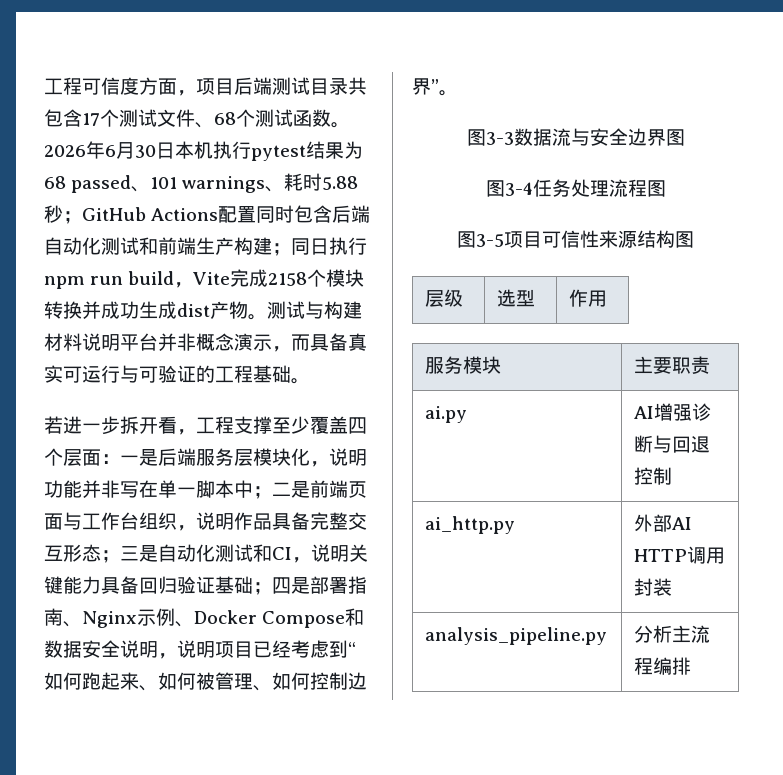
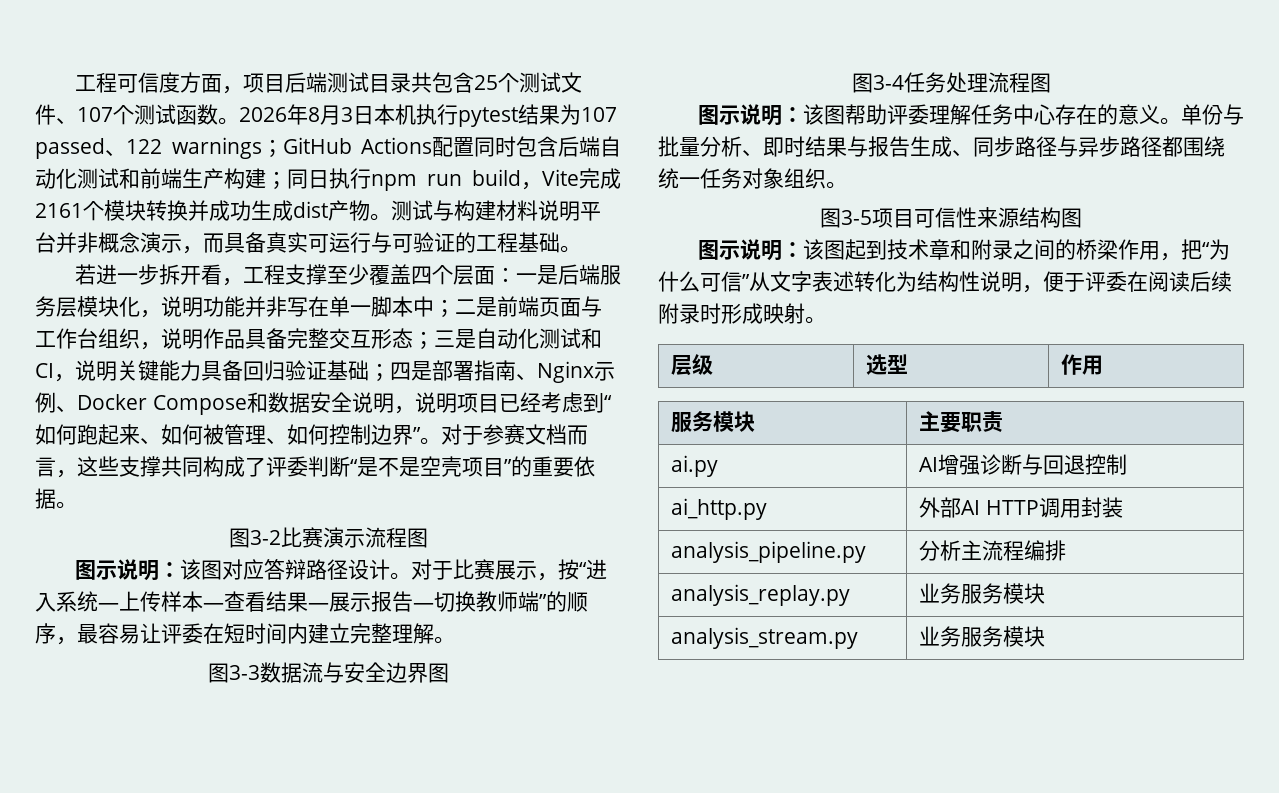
[82,113,100,126] 17 -> [473,75,498,90] 25
[214,112,236,125] 68 -> [77,107,113,122] 107
[105,142,156,159] 6月30 -> [308,105,353,125] 8月3
[44,173,359,193] [44,205,63,223] 68 passed、101 warnings、耗时5.88秒 -> [581,107,617,122] [35,137,262,159] 107 passed、122 warnings
[268,272,308,286] 2158 -> [35,203,83,218] 2161
(458, 93) none -> [441,424,588,445] [35,456,595,478] [35,488,77,509] [228,527,428,548] [74,559,607,581] [35,591,588,612] [35,623,455,645] 对于参赛文档而言，这些支撑共同构成了评委判断“是不是空壳项目”的重要依据。 // 图3-2比赛演示流程图 // 图示说明：该图对应答辩路径设计。对于比赛展示，按“进入系统—上传样本—查看结果—展示报告—切换教师端”的顺序，最容易让评委在短时间内建立完整理解。
(666, 188) none -> [697,104,1244,126] [658,136,1225,157] [658,168,847,189] // 图示说明：该图帮助评委理解任务中心存在的意义。单份与批量分析、即时结果与报告生成、同步路径与异步路径都围绕统一任务对象组织。
(694, 239) none -> [697,239,1230,261] [658,271,1232,293] [658,303,826,324] // 图示说明：该图起到技术章和附录之间的桥梁作用，把“为什么可信”从文字表述转化为结构性说明，便于评委在阅读后续附录时形成映射。
(692, 666) none -> [671,584,851,606] [919,583,1046,604] [671,627,859,649] [919,626,1046,647] // analysis_replay.py | 业务服务模块 // analysis_stream.py | 业务服务模块

